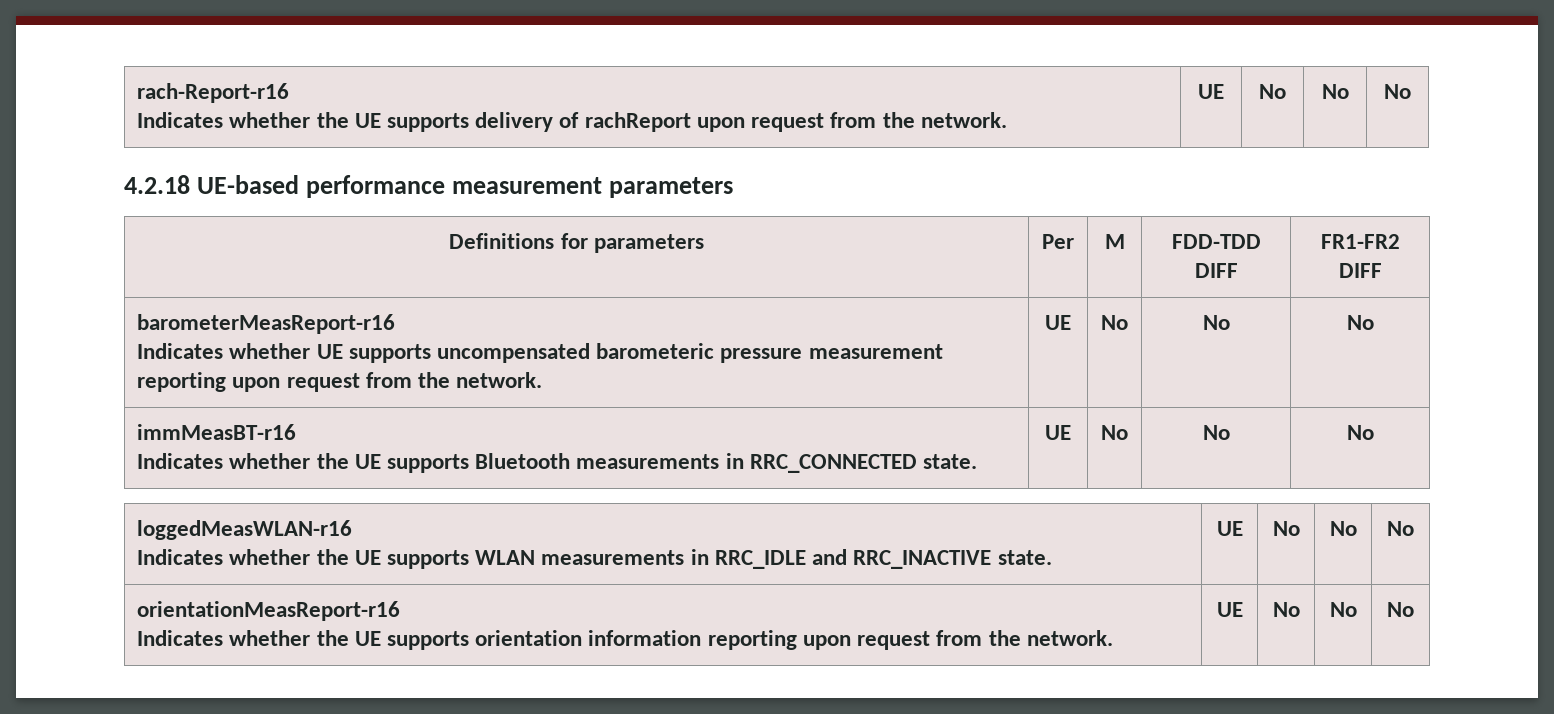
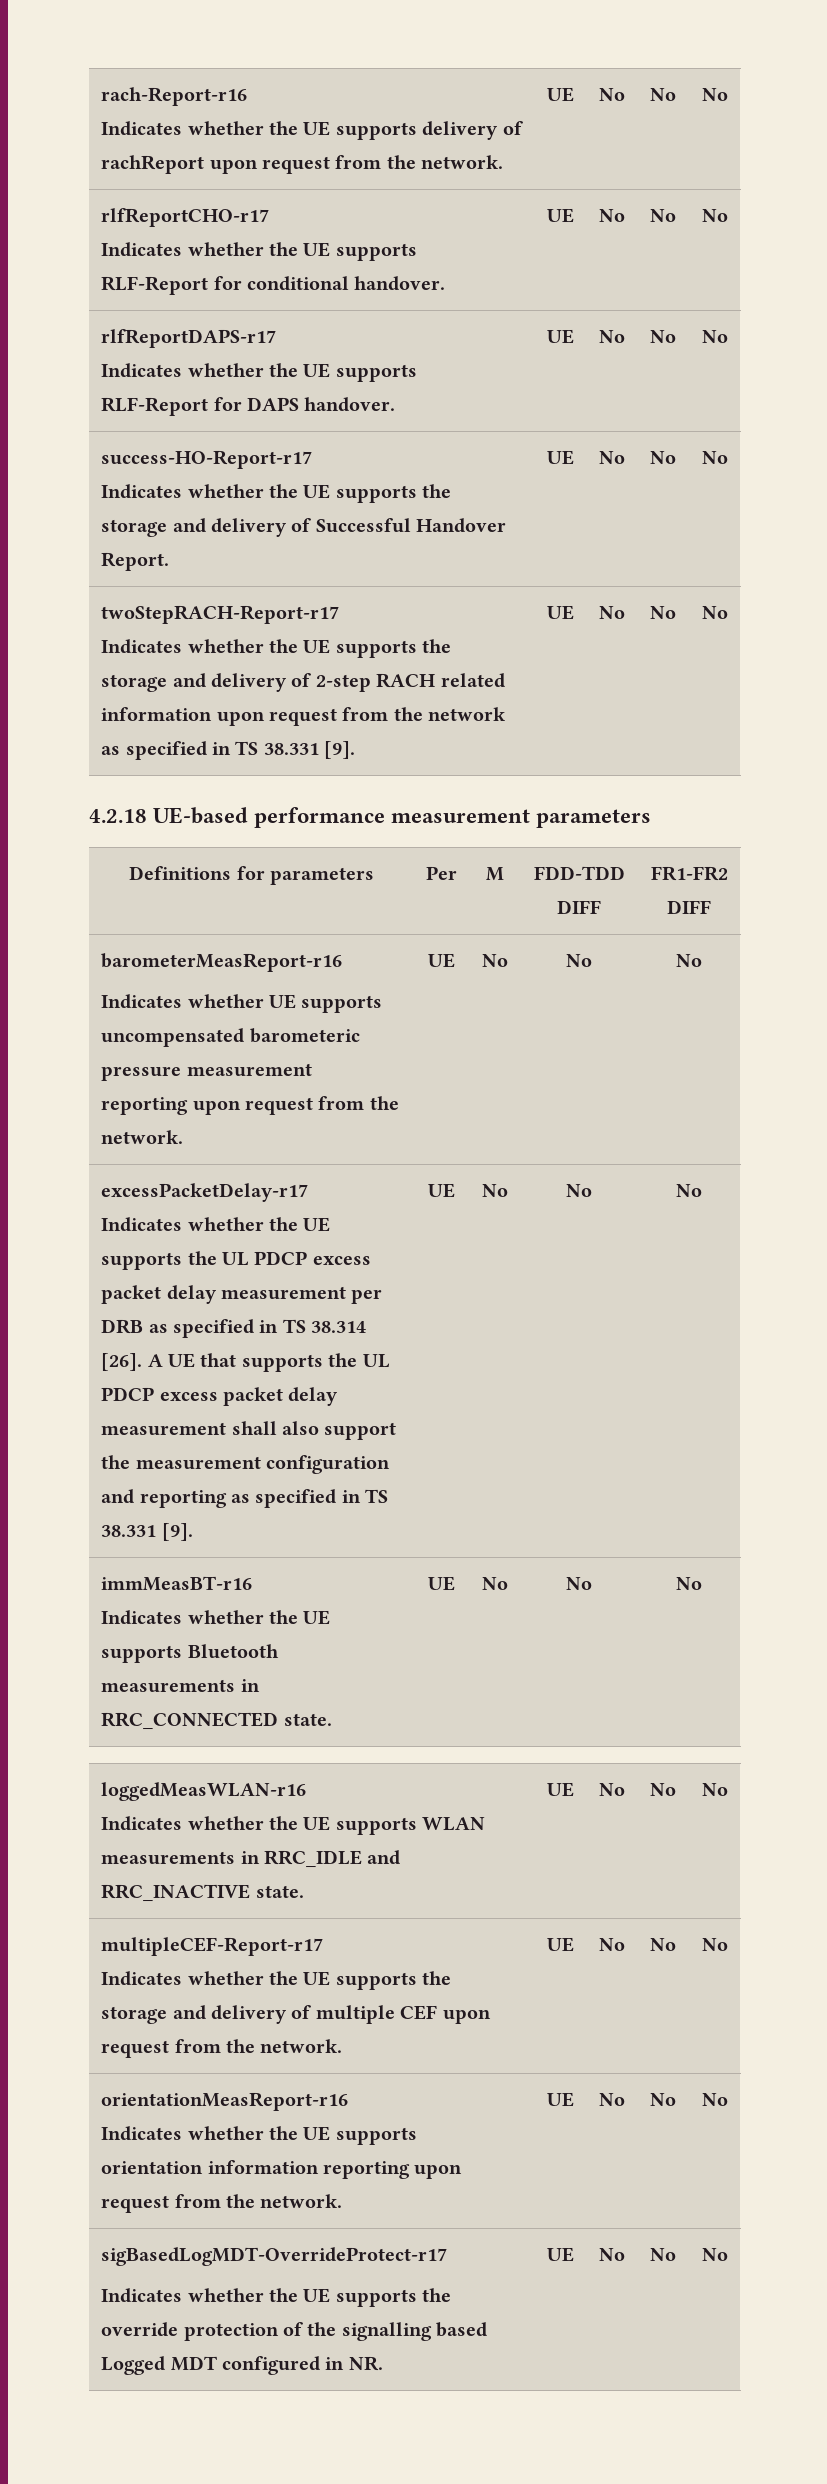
(1411, 91) none -> [101,208,270,227] [101,242,417,261] [101,276,446,295] [546,208,574,223] [599,209,625,222] [650,209,676,222] [701,209,728,222] [101,329,277,348] [101,363,417,382] [101,397,396,416] [546,329,574,344] [599,330,625,343] [650,330,676,343] [701,330,728,343] [101,450,313,469] [101,484,452,503] [101,518,507,537] [101,552,170,571] [546,450,574,465] [599,451,625,464] [650,451,676,464] [701,451,728,464] [101,605,340,624] [101,639,452,658] [101,673,505,692] [101,707,507,726] [101,741,356,760] [546,605,574,620] [599,606,625,619] [650,606,676,619] [701,606,728,619] // rlfReportCHO-r17 // Indicates whether the UE supports RLF-Report for conditional handover. | UE | No | No | No // rlfReportDAPS-r17 // Indicates whether the UE supports RLF-Report for DAPS handover. | UE | No | No | No // success-HO-Report-r17 // Indicates whether the UE supports the storage and delivery of Successful Handover Report. | UE | No | No | No // twoStepRACH-Report-r17 // Indicates whether the UE supports the storage and delivery of 2-step RACH related information upon request from the network as specified in TS 38.331 [9]. | UE | No | No | No
(1374, 322) none -> [101,1183,309,1202] [101,1217,331,1232] [101,1251,371,1270] [101,1285,383,1304] [101,1319,367,1338] [101,1353,390,1372] [101,1387,339,1406] [101,1421,397,1440] [101,1455,390,1474] [101,1489,389,1508] [101,1523,193,1541] [428,1183,455,1198] [482,1184,508,1197] [566,1184,592,1197] [676,1184,703,1197] // excessPacketDelay-r17 // Indicates whether the UE supports the UL PDCP excess packet delay measurement per DRB as specified in TS 38.314 [26]. A UE that supports the UL PDCP excess packet delay measurement shall also support the measurement configuration and reporting as specified in TS 38.331 [9]. | UE | No | No | No
(1414, 528) none -> [101,1937,324,1956] [101,1971,452,1990] [101,2005,491,2024] [101,2039,343,2058] [546,1937,574,1952] [599,1938,625,1951] [650,1938,676,1951] [701,1938,728,1951] // multipleCEF-Report-r17 // Indicates whether the UE supports the storage and delivery of multiple CEF upon request from the network. | UE | No | No | No
(1414, 609) none -> [101,2247,448,2266] [101,2288,452,2307] [101,2322,488,2341] [101,2356,383,2375] [546,2247,574,2262] [599,2248,625,2261] [650,2248,676,2261] [701,2248,728,2261] // sigBasedLogMDT-OverrideProtect-r17 // Indicates whether the UE supports the override protection of the signalling based Logged MDT configured in NR. | UE | No | No | No

